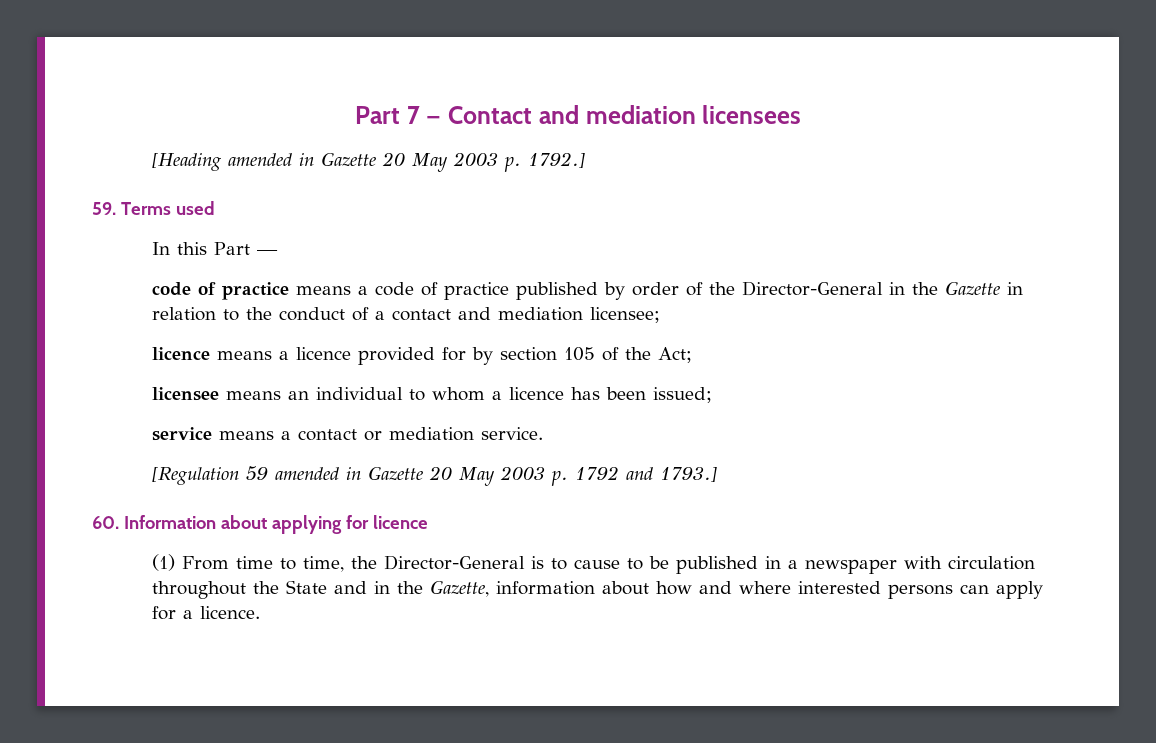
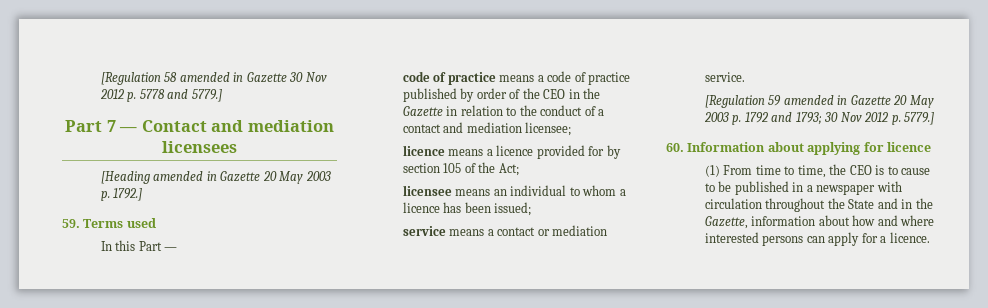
(354, 115) none -> [100,72,327,85] [99,89,222,102] [Regulation 58 amended in Gazette 30 Nov 2012 p. 5778 and 5779.] //
[742,281,884,296] Director-General -> [543,89,566,99] CEO
[660,466,718,482] 1793.] -> [795,112,935,125] 1793; 30 Nov 2012 p. 5779.]
[384,555,526,570] Director-General -> [849,165,872,175] CEO

